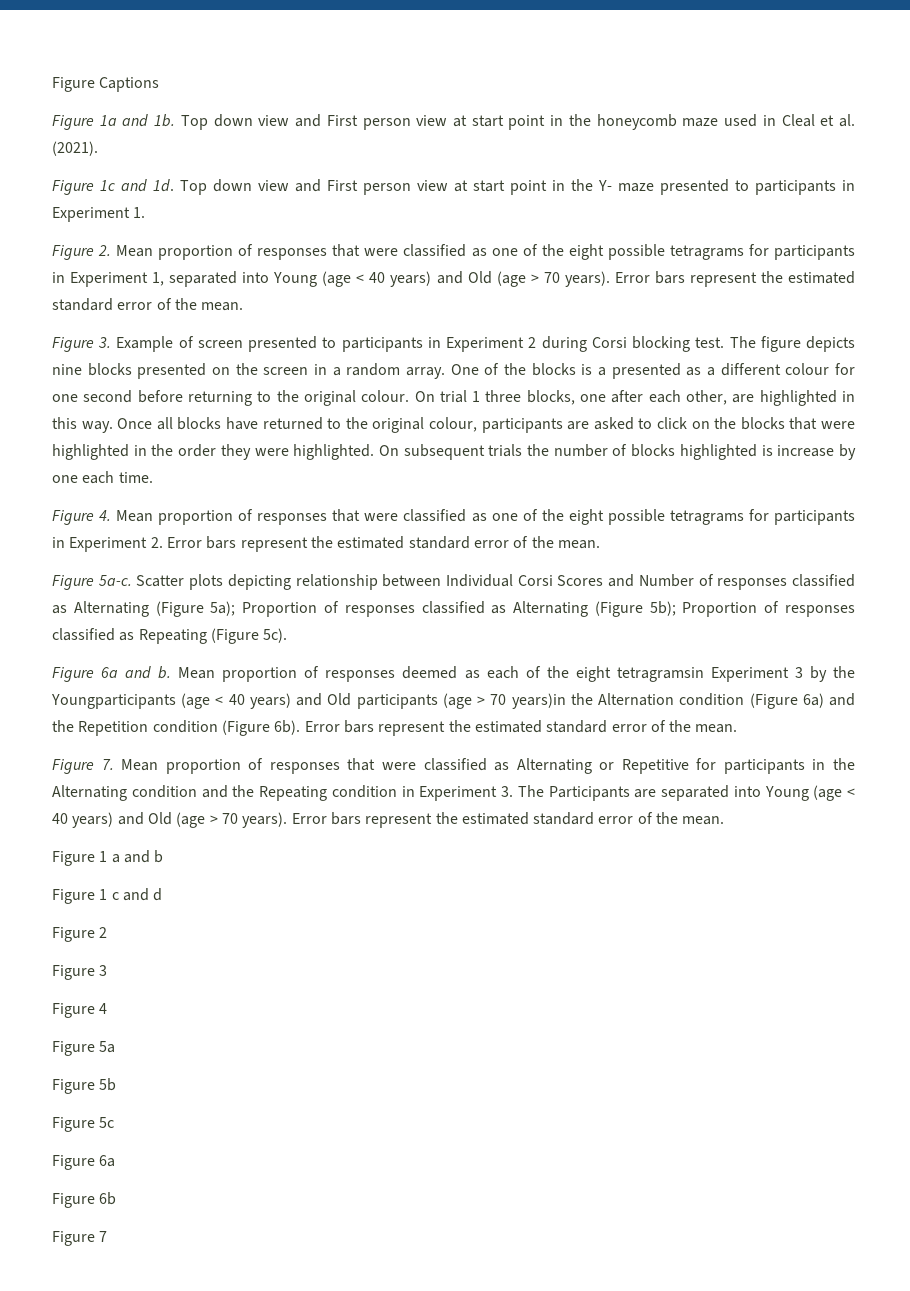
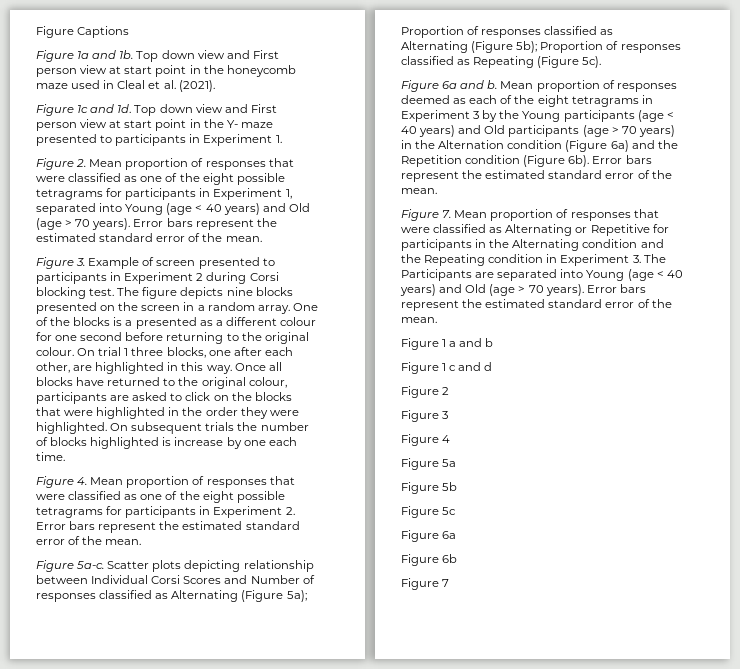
[616,667,704,682] tetragramsin -> [571,95,653,107] tetragrams in
[51,694,176,709] Youngparticipants -> [522,110,635,122] Young participants
[511,693,566,709] years)in -> [638,125,675,137] [401,140,412,149] years) in

